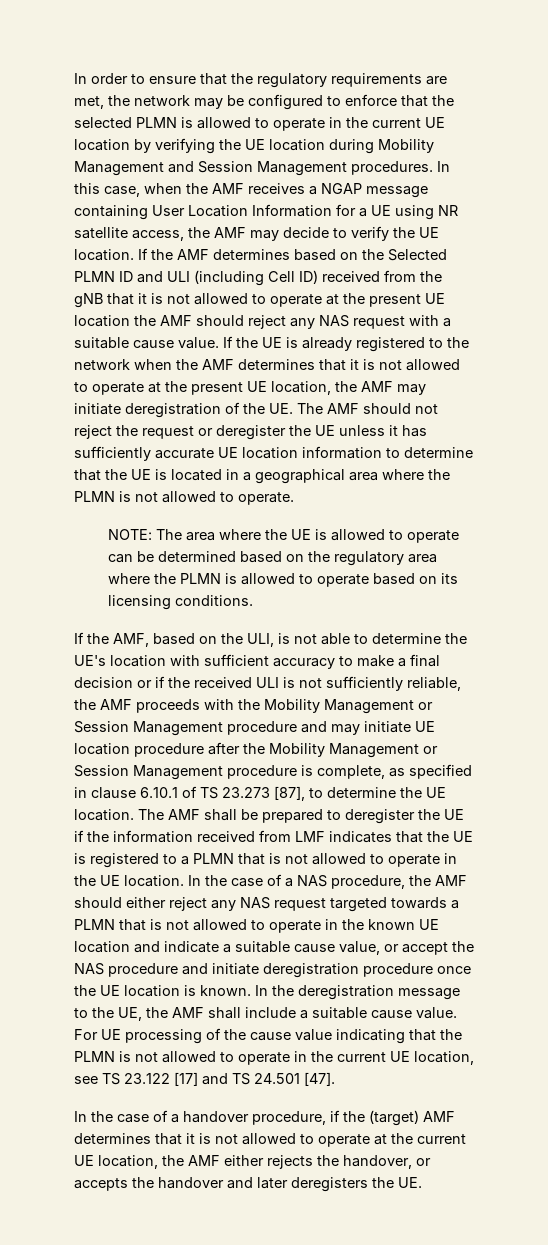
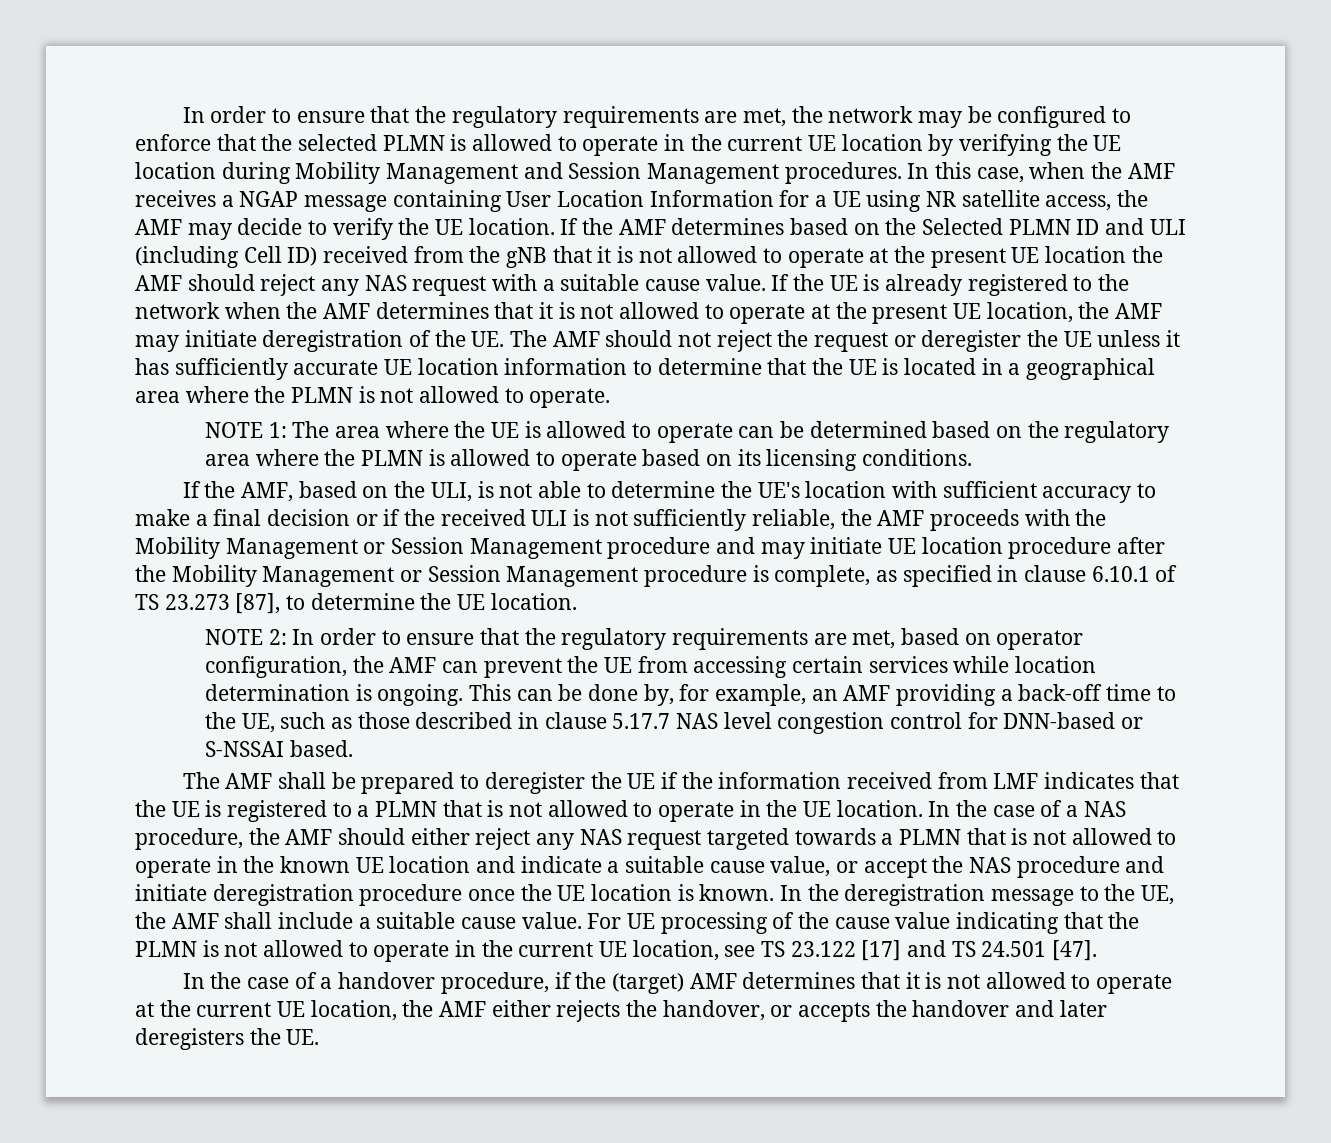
[107,529,152,540] NOTE: -> [204,422,287,438] NOTE 1:
(134, 815) none -> [204,628,1084,650] [204,656,1096,678] [204,684,1176,706] [204,712,1143,734] [204,740,353,757] // NOTE 2: In order to ensure that the regulatory requirements are met, based on operator configuration, the AMF can prevent the UE from accessing certain services while location determination is ongoing. This can be done by, for example, an AMF providing a back-off time to the UE, such as those described in clause 5.17.7 NAS level congestion control for DNN-based or S-NSSAI based. //

